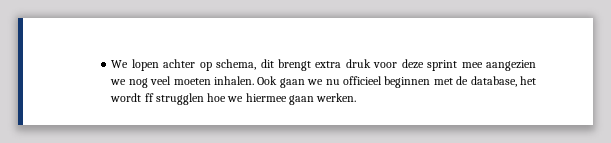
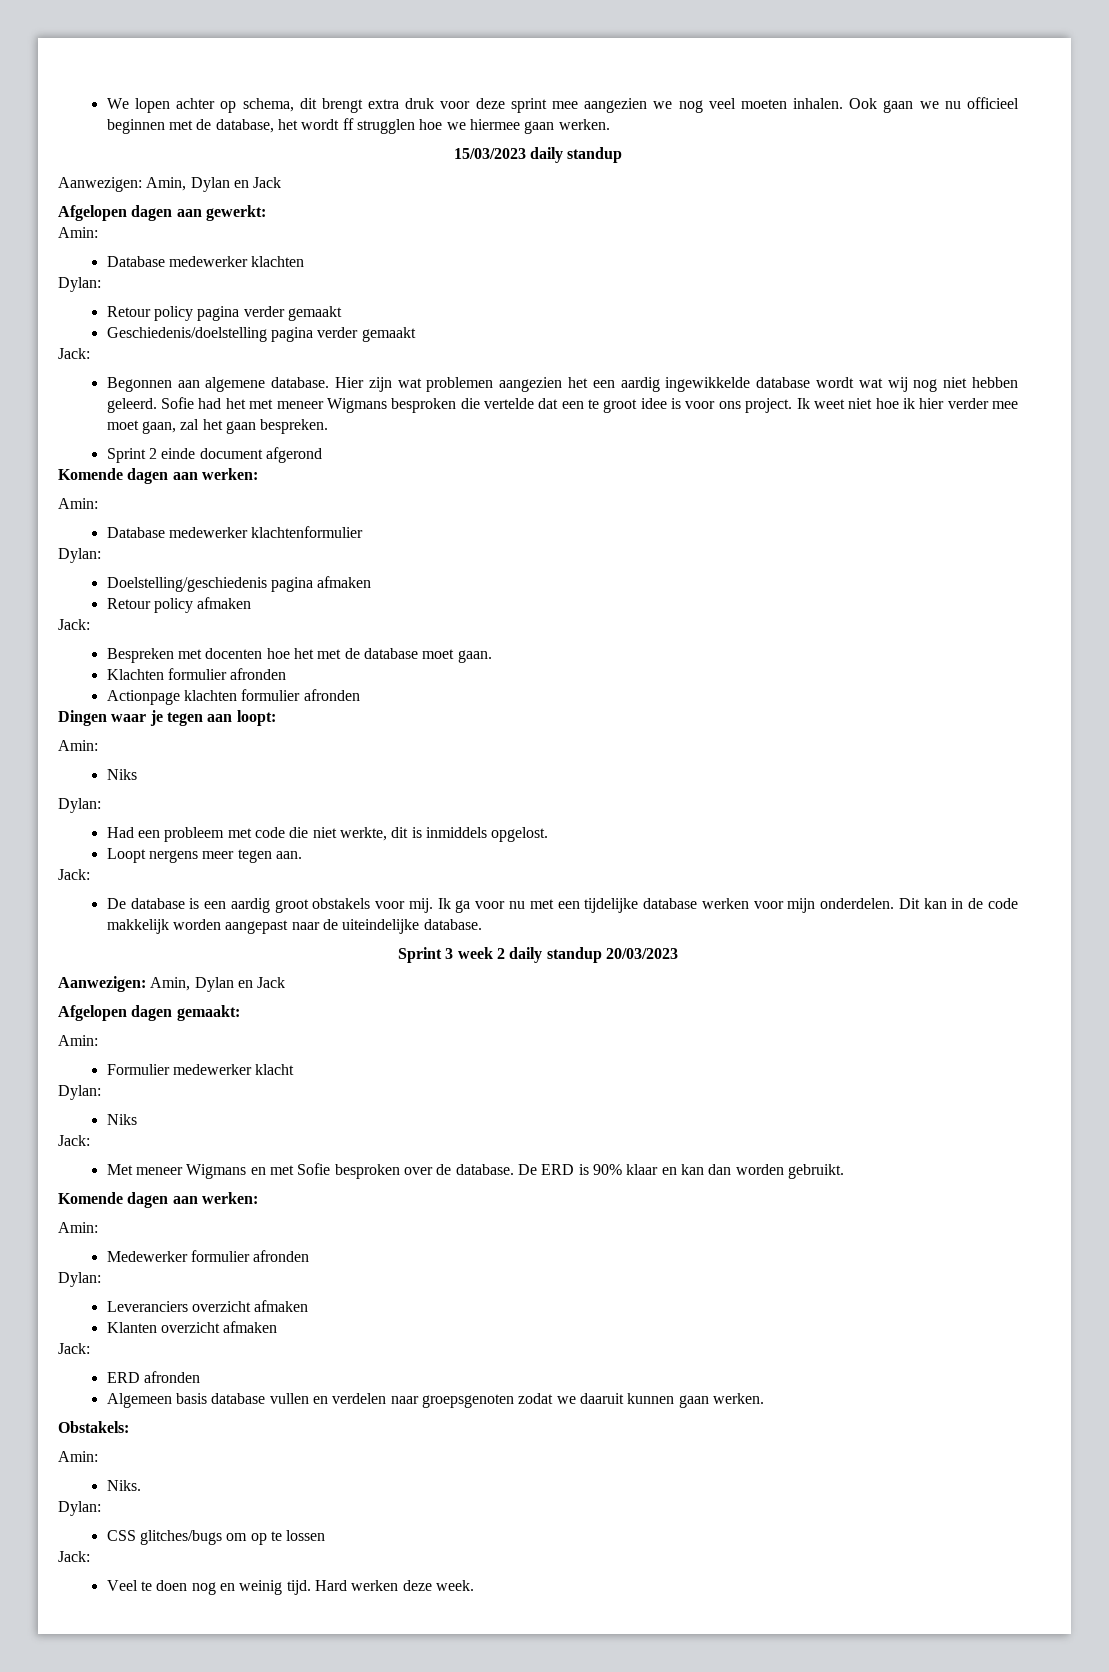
(357, 97) none -> [453,147,623,163] [58,177,282,192] [58,205,266,221] [58,227,98,238] [106,256,305,267] [58,277,101,292] [106,306,343,321] [106,327,416,342] [58,348,90,359] [106,377,1019,392] [106,397,1018,413] [106,419,329,434] [106,447,323,463] [58,468,258,484] [58,498,98,509] [106,526,364,538] [58,548,101,563] [106,576,372,592] [106,597,252,613] [58,619,90,630] [106,648,492,663] [106,668,287,680] [106,689,360,705] [58,710,276,726] [58,740,98,751] [106,769,137,780] [58,798,101,813] [106,827,549,842] [106,848,303,863] [58,869,90,880] [106,898,1018,913] [106,919,482,934] [398,947,678,963] [58,976,286,992] [58,1005,240,1021] [58,1035,98,1046] [106,1064,295,1075] [58,1085,101,1100] [106,1114,137,1125] [58,1135,90,1146] [106,1163,844,1179] [58,1192,258,1208] [58,1222,98,1233] [106,1250,310,1262] [58,1272,101,1287] [106,1300,309,1312] [106,1321,278,1333] [58,1343,90,1354] [106,1371,201,1383] [106,1393,764,1408] [58,1421,129,1433] [58,1451,98,1462] [106,1480,141,1491] [58,1501,101,1516] [106,1530,326,1545] [58,1551,90,1562] [106,1580,474,1595] // 15/03/2023 daily standup // Aanwezigen: Amin, Dylan en Jack // Afgelopen dagen aan gewerkt: // Amin: // Database medewerker klachten // Dylan: // Retour policy pagina verder gemaakt // Geschiedenis/doelstelling pagina verder gemaakt // Jack: // Begonnen aan algemene database. Hier zijn wat problemen aangezien het een aardig ingewikkelde database wordt wat wij nog niet hebben geleerd. Sofie had het met meneer Wigmans besproken die vertelde dat een te groot idee is voor ons project. Ik weet niet hoe ik hier verder mee moet gaan, zal het gaan bespreken. // Sprint 2 einde document afgerond // Komende dagen aan werken: // Amin: // Database medewerker klachtenformulier // Dylan: // Doelstelling/geschiedenis pagina afmaken // Retour policy afmaken // Jack: // Bespreken met docenten hoe het met de database moet gaan. // Klachten formulier afronden // Actionpage klachten formulier afronden // Dingen waar je tegen aan loopt: // Amin: // Niks // Dylan: // Had een probleem met code die niet werkte, dit is inmiddels opgelost. // Loopt nergens meer tegen aan. // Jack: // De database is een aardig groot obstakels voor mij. Ik ga voor nu met een tijdelijke database werken voor mijn onderdelen. Dit kan in de code makkelijk worden aangepast naar de uiteindelijke database. // Sprint 3 week 2 daily standup 20/03/2023 // Aanwezigen: Amin, Dylan en Jack // Afgelopen dagen gemaakt: // Amin: // Formulier medewerker klacht // Dylan: // Niks // Jack: // Met meneer Wigmans en met Sofie besproken over de database. De ERD is 90% klaar en kan dan worden gebruikt. // Komende dagen aan werken: // Amin: // Medewerker formulier afronden // Dylan: // Leveranciers overzicht afmaken // Klanten overzicht afmaken // Jack: // ERD afronden // Algemeen basis database vullen en verdelen naar groepsgenoten zodat we daaruit kunnen gaan werken. // Obstakels: // Amin: // Niks. // Dylan: // CSS glitches/bugs om op te lossen // Jack: // Veel te doen nog en weinig tijd. Hard werken deze week.

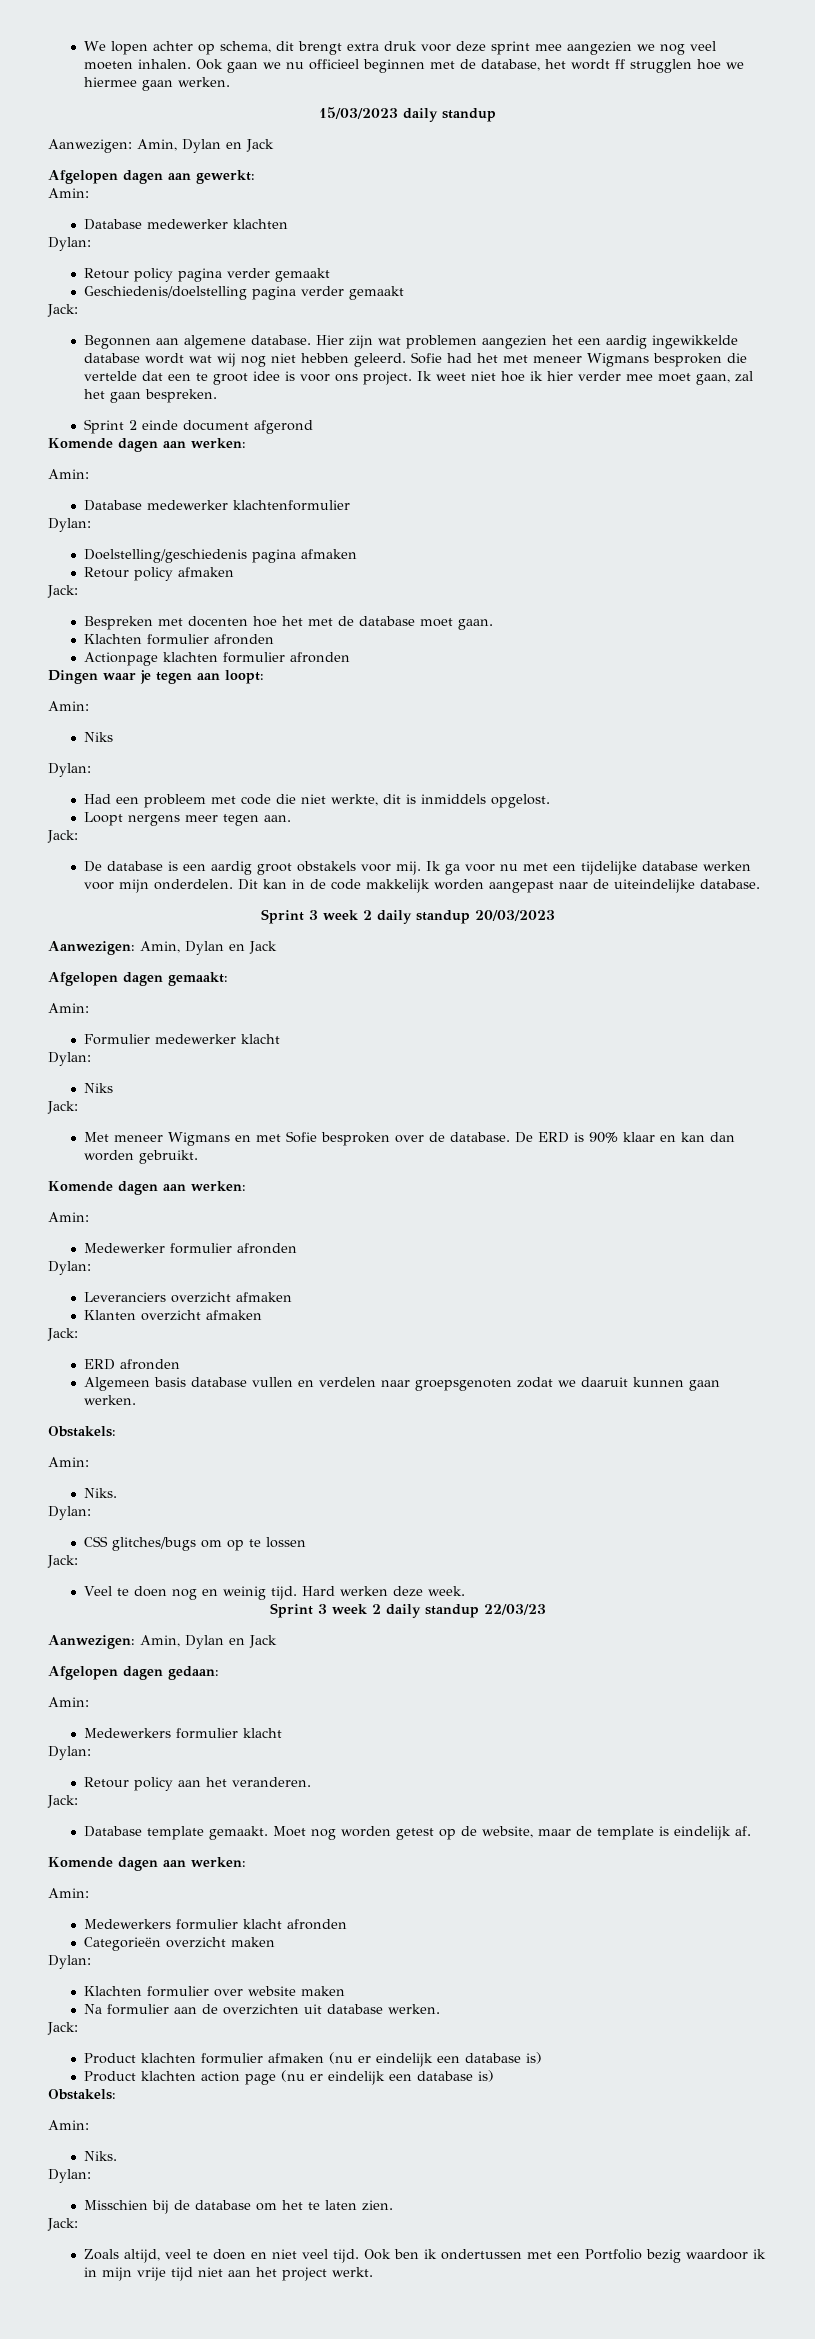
(474, 1585) none -> [269,1603,546,1618] [48,1635,277,1649] [48,1666,219,1680] [48,1697,89,1707] [83,1728,282,1739] [48,1746,91,1760] [83,1777,311,1791] [47,1795,78,1808] [83,1826,751,1840] [48,1857,246,1871] [48,1888,89,1898] [83,1919,347,1930] [83,1937,275,1951] [48,1955,91,1969] [83,1986,345,1997] [83,2004,440,2015] [47,2022,78,2035] [83,2052,542,2067] [83,2070,494,2085] [48,2089,116,2100] [48,2120,89,2130] [83,2151,117,2161] [48,2169,91,2183] [83,2200,393,2214] [47,2218,78,2231] [83,2249,766,2263] [83,2267,373,2281] // Sprint 3 week 2 daily standup 22/03/23 // Aanwezigen: Amin, Dylan en Jack // Afgelopen dagen gedaan: // Amin: // Medewerkers formulier klacht // Dylan: // Retour policy aan het veranderen. // Jack: // Database template gemaakt. Moet nog worden getest op de website, maar de template is eindelijk af. // Komende dagen aan werken: // Amin: // Medewerkers formulier klacht afronden // Categorieën overzicht maken // Dylan: // Klachten formulier over website maken // Na formulier aan de overzichten uit database werken. // Jack: // Product klachten formulier afmaken (nu er eindelijk een database is) // Product klachten action page (nu er eindelijk een database is) // Obstakels: // Amin: // Niks. // Dylan: // Misschien bij de database om het te laten zien. // Jack: // Zoals altijd, veel te doen en niet veel tijd. Ook ben ik ondertussen met een Portfolio bezig waardoor ik in mijn vrije tijd niet aan het project werkt.

